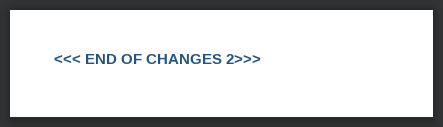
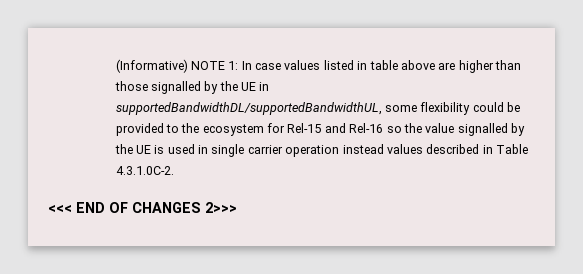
(54, 59) none -> [115,59,522,73] [114,81,270,94] [115,102,521,115] [115,123,526,136] [114,144,529,157] [115,166,174,175] (Informative) NOTE 1: In case values listed in table above are higher than those signalled by the UE in supportedBandwidthDL/supportedBandwidthUL, some flexibility could be provided to the ecosystem for Rel-15 and Rel-16 so the value signalled by the UE is used in single carrier operation instead values described in Table 4.3.1.0C-2. //

